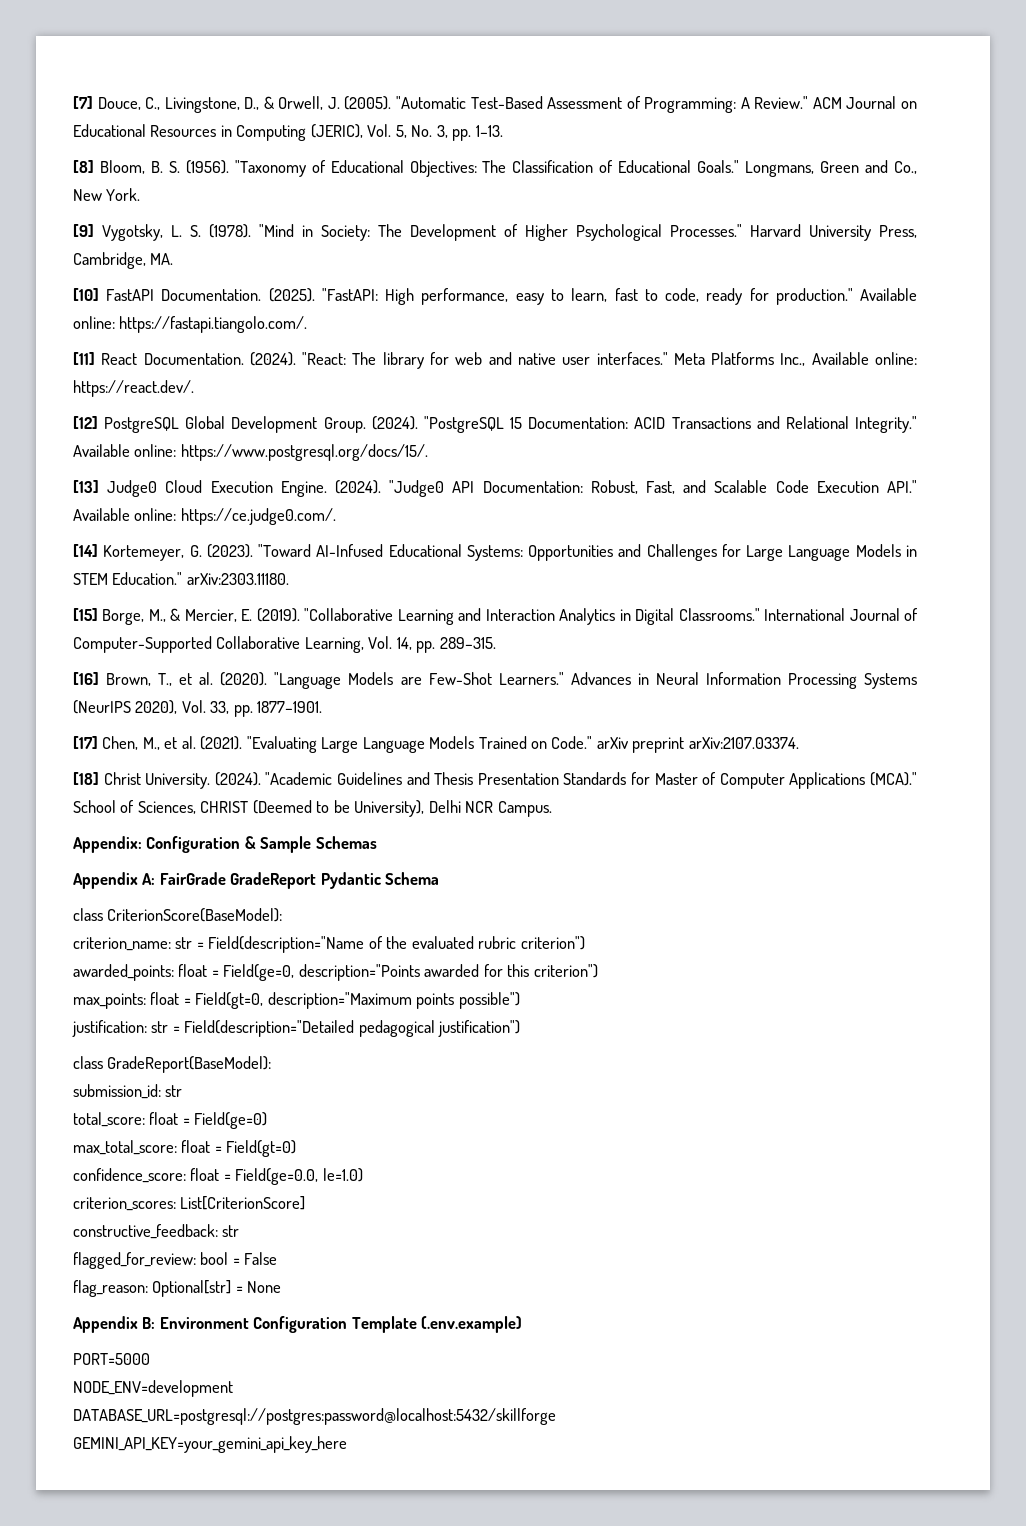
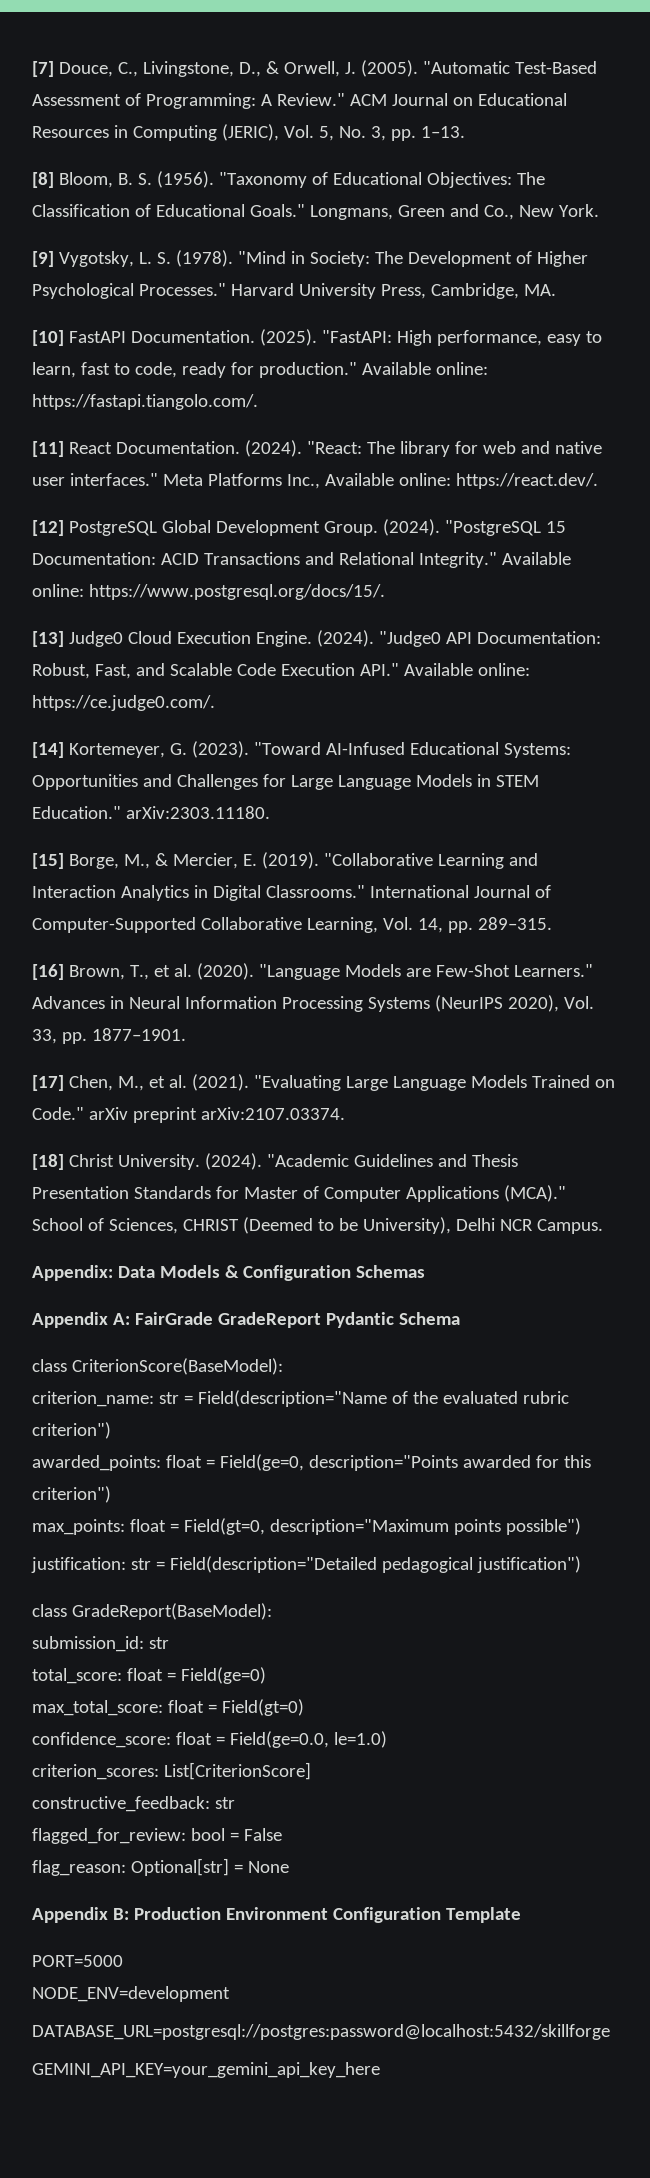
[146,836,312,853] Configuration & Sample -> [117,1265,351,1281] Data Models & Configuration
(156, 1323) none -> [133,1907,221,1920] Production
[421,1316,523,1333] (.env.example) -> (521, 1915) none

